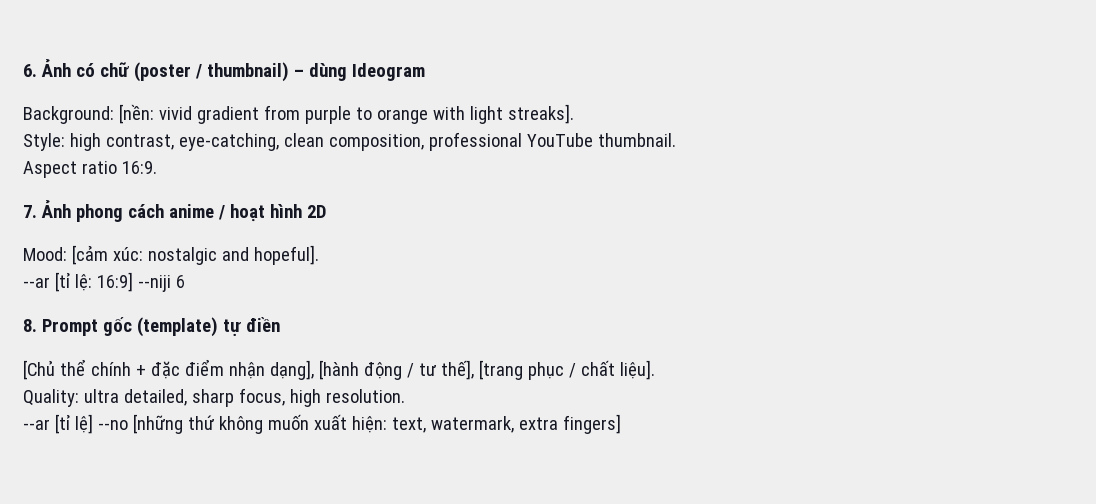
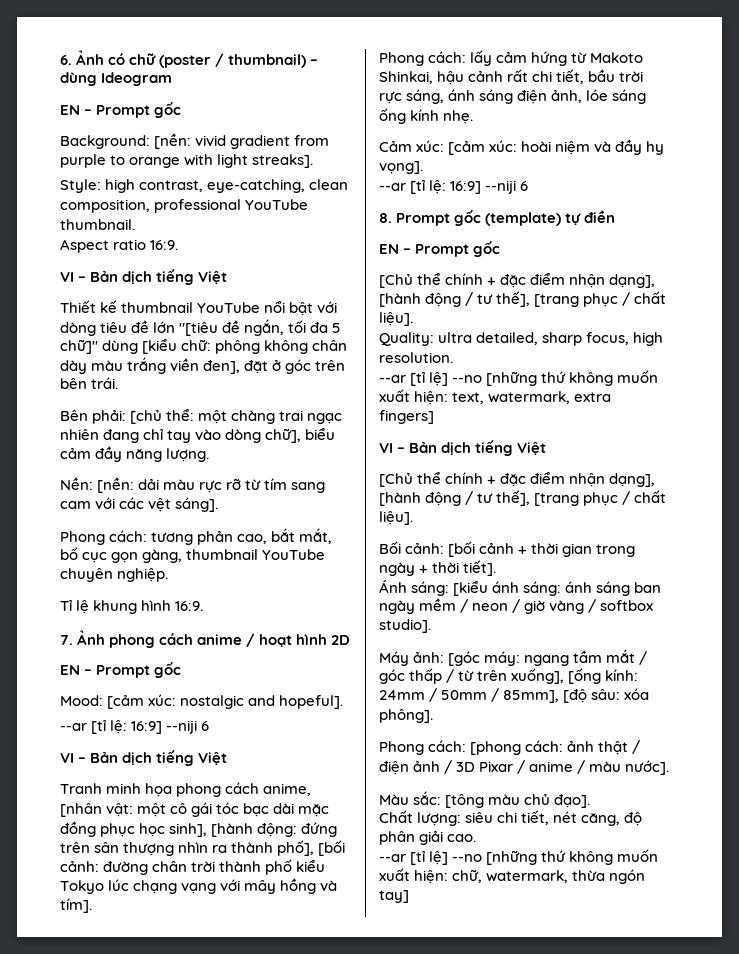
(425, 72) none -> [60,102,182,118] // EN – Prompt gốc
(157, 167) none -> [60,269,228,285] [60,300,338,316] [60,319,342,336] [60,338,348,354] [60,357,346,374] [60,377,119,389] [60,408,343,424] [60,427,336,443] [60,446,210,462] [60,477,326,493] [60,497,219,512] [60,528,333,545] [60,547,326,563] [60,568,169,582] [60,599,204,614] // VI – Bản dịch tiếng Việt // Thiết kế thumbnail YouTube nổi bật với dòng tiêu đề lớn "[tiêu đề ngắn, tối đa 5 chữ]" dùng [kiểu chữ: phông không chân dày màu trắng viền đen], đặt ở góc trên bên trái. // Bên phải: [chủ thể: một chàng trai ngạc nhiên đang chỉ tay vào dòng chữ], biểu cảm đầy năng lượng. // Nền: [nền: dải màu rực rỡ từ tím sang cam với các vệt sáng]. // Phong cách: tương phản cao, bắt mắt, bố cục gọn gàng, thumbnail YouTube chuyên nghiệp. // Tỉ lệ khung hình 16:9.
(326, 211) none -> [60,662,182,678] // EN – Prompt gốc
(185, 281) none -> [60,750,228,766] [60,782,312,797] [60,802,330,817] [60,821,338,837] [60,840,346,856] [60,859,326,875] [60,878,338,894] [60,898,92,913] [379,50,644,66] [379,69,644,85] [379,89,647,104] [379,108,474,124] [379,139,665,155] [379,161,423,174] [379,179,529,194] // VI – Bản dịch tiếng Việt // Tranh minh họa phong cách anime, [nhân vật: một cô gái tóc bạc dài mặc đồng phục học sinh], [hành động: đứng trên sân thượng nhìn ra thành phố], [bối cảnh: đường chân trời thành phố kiểu Tokyo lúc chạng vạng với mây hồng và tím]. // Phong cách: lấy cảm hứng từ Makoto Shinkai, hậu cảnh rất chi tiết, bầu trời rực sáng, ánh sáng điện ảnh, lóe sáng ống kính nhẹ. // Cảm xúc: [cảm xúc: hoài niệm và đầy hy vọng]. // --ar [tỉ lệ: 16:9] --niji 6
(280, 324) none -> [379,241,501,257] // EN – Prompt gốc
(621, 424) none -> [379,440,547,456] [379,471,656,487] [379,490,667,506] [379,511,413,525] [379,541,636,557] [379,560,497,576] [379,579,662,596] [379,598,654,614] [379,619,431,633] [379,649,648,666] [379,668,639,684] [379,688,650,703] [379,709,433,723] [379,740,641,755] [379,760,670,775] [379,791,591,808] [379,810,643,826] [379,830,477,845] [379,849,659,865] [379,868,646,884] [379,890,409,903] // VI – Bản dịch tiếng Việt // [Chủ thể chính + đặc điểm nhận dạng], [hành động / tư thế], [trang phục / chất liệu]. // Bối cảnh: [bối cảnh + thời gian trong ngày + thời tiết]. // Ánh sáng: [kiểu ánh sáng: ánh sáng ban ngày mềm / neon / giờ vàng / softbox studio]. // Máy ảnh: [góc máy: ngang tầm mắt / góc thấp / từ trên xuống], [ống kính: 24mm / 50mm / 85mm], [độ sâu: xóa phông]. // Phong cách: [phong cách: ảnh thật / điện ảnh / 3D Pixar / anime / màu nước]. // Màu sắc: [tông màu chủ đạo]. // Chất lượng: siêu chi tiết, nét căng, độ phân giải cao. // --ar [tỉ lệ] --no [những thứ không muốn xuất hiện: chữ, watermark, thừa ngón tay]

